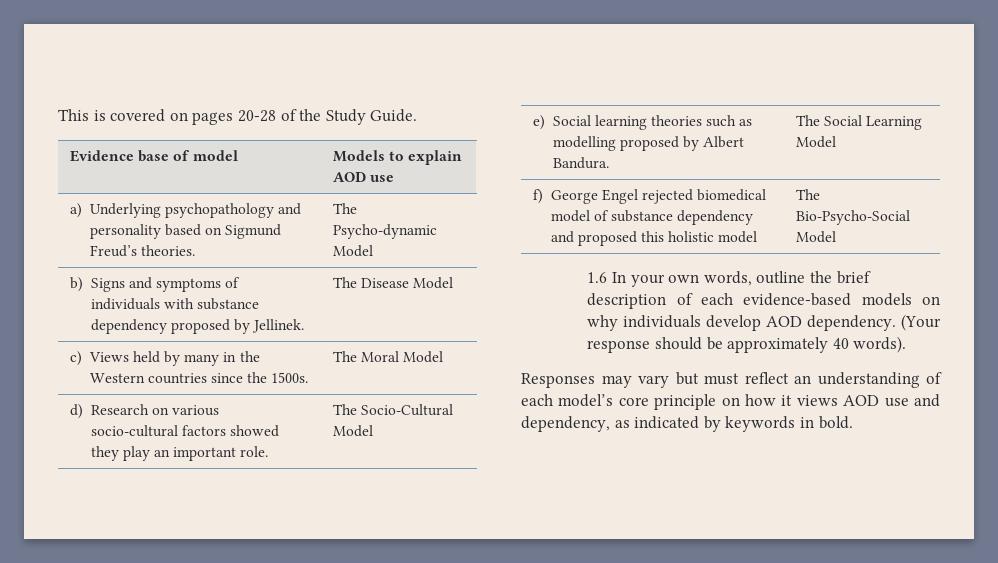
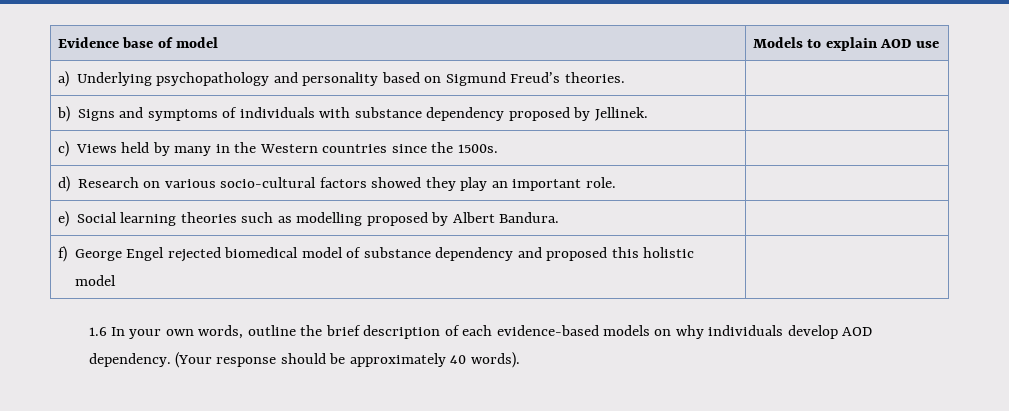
[58,109,418,125] This is covered on pages 20-28 of the Study Guide. // -> (57, 42) none
[332,203,357,214] [332,224,437,239] [332,245,373,257] The Psycho-dynamic Model -> (625, 77) none
[332,277,454,289] The Disease Model -> (648, 114) none
[332,351,444,363] The Moral Model -> (498, 148) none
[332,404,454,416] [332,425,373,437] The Socio-Cultural Model -> (616, 182) none
[795,115,923,130] [795,136,836,148] The Social Learning Model -> (560, 217) none
[795,189,820,200] [795,210,910,225] [795,231,836,243] The Bio-Psycho-Social Model -> (117, 280) none
[521,372,942,388] [521,394,940,410] [521,416,853,432] // Responses may vary but must reflect an understanding of each model’s core principle on how it views AOD use and dependency, as indicated by keywords in bold. -> (520, 360) none

